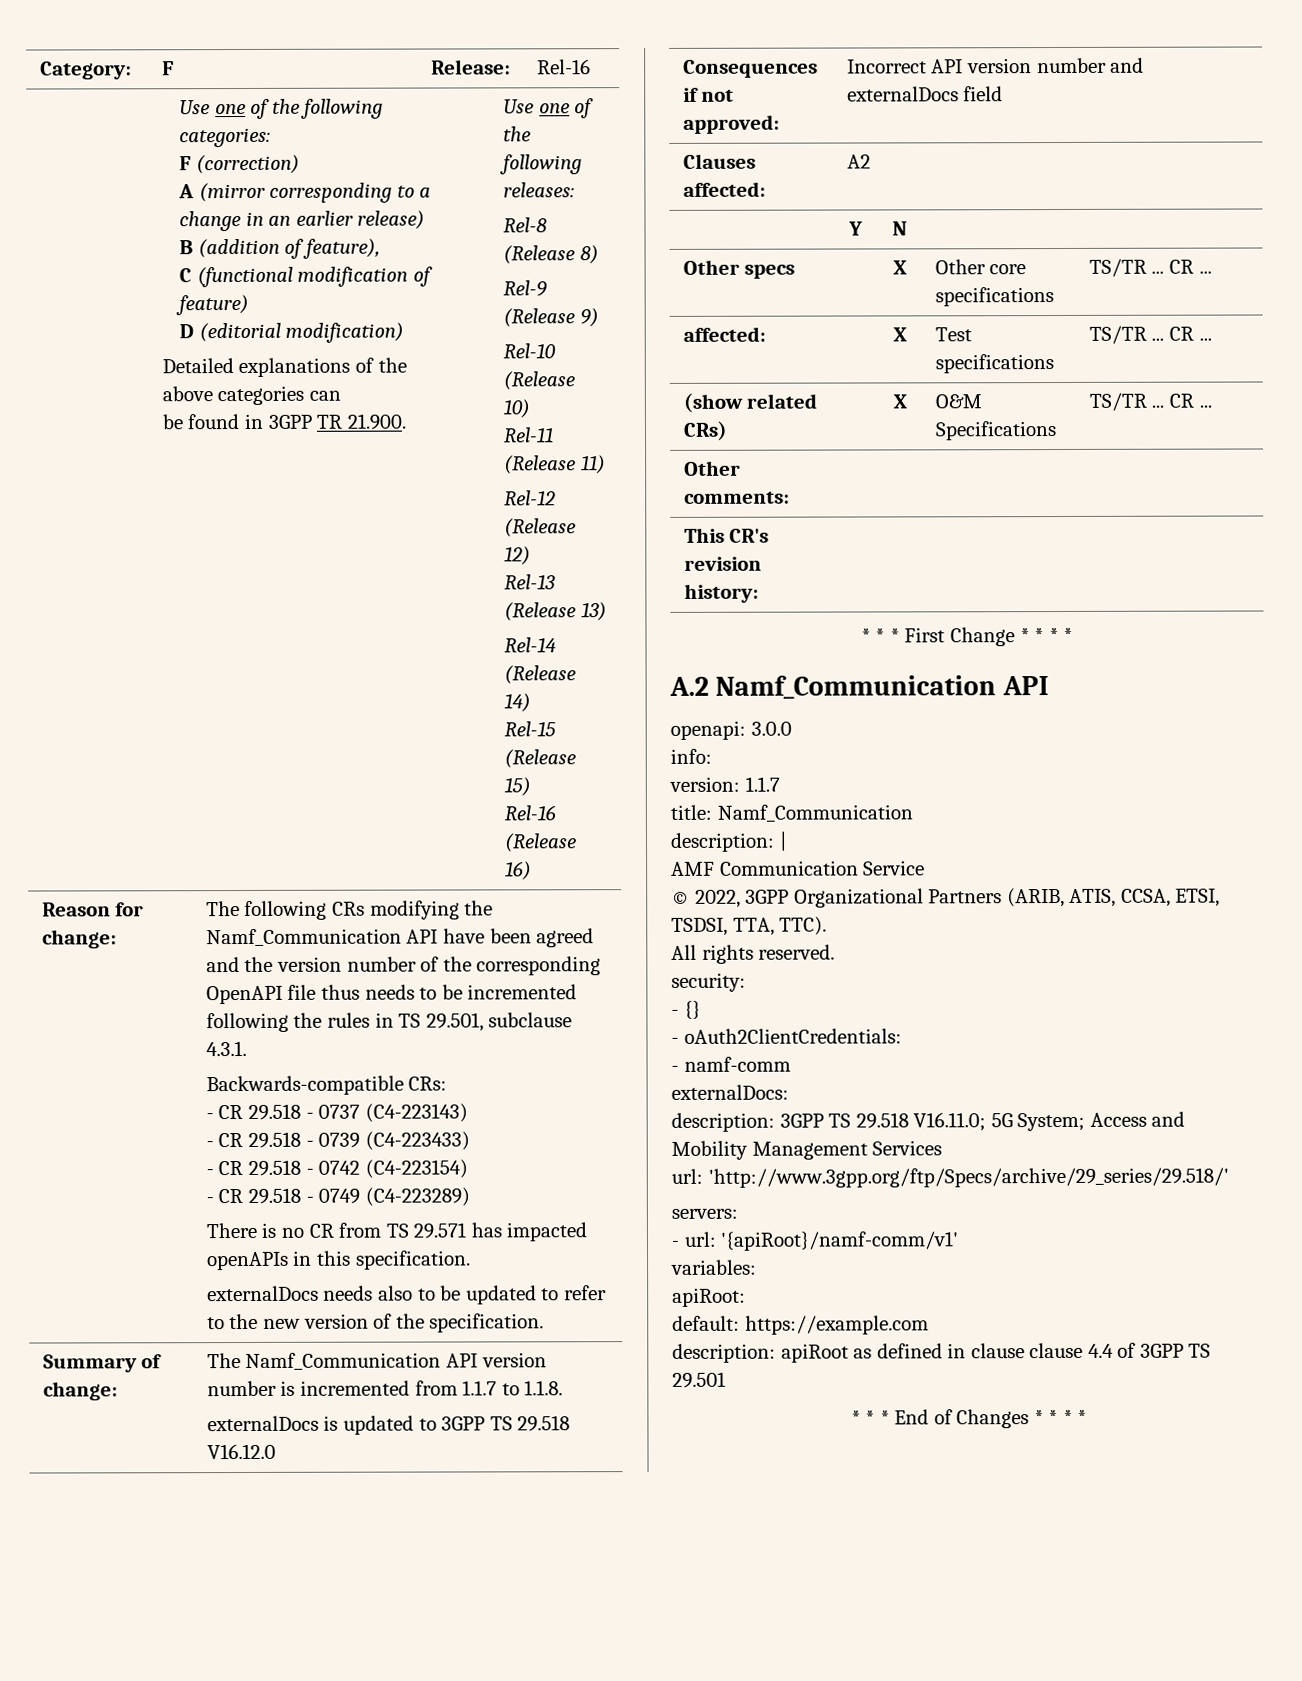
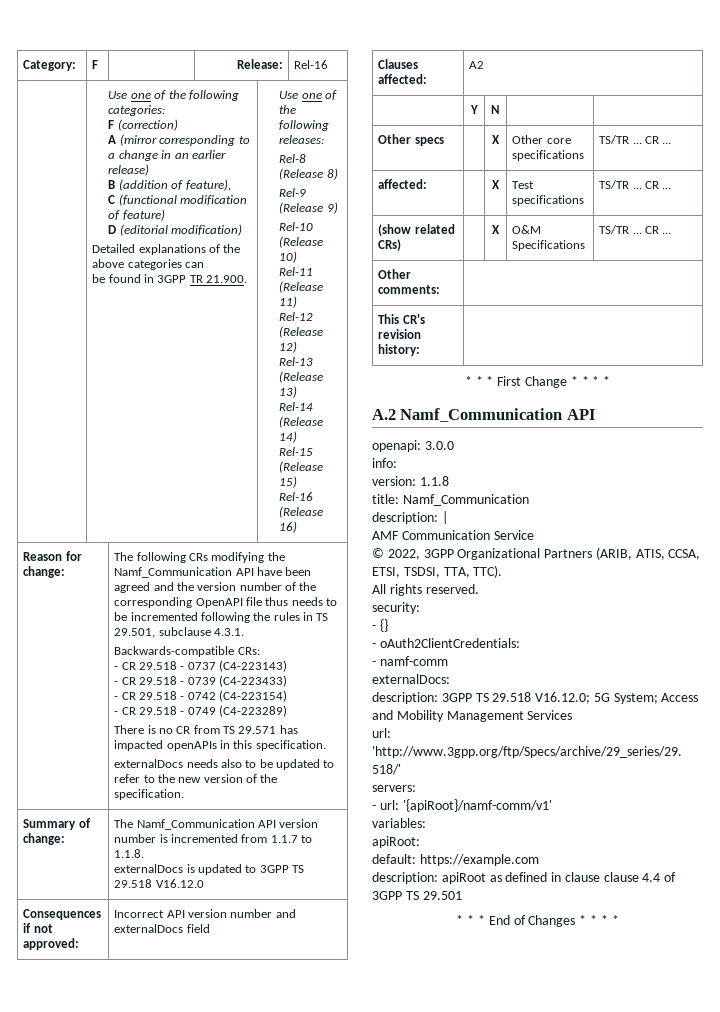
[744,776,780,792] 1.1.7 -> [419,476,449,486] 1.1.8
[913,1112,987,1132] V16.11.0; -> [535,692,591,704] V16.12.0;

